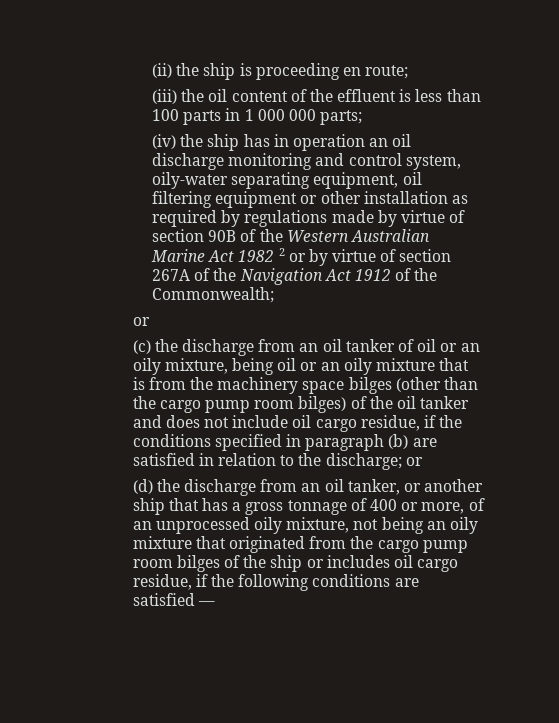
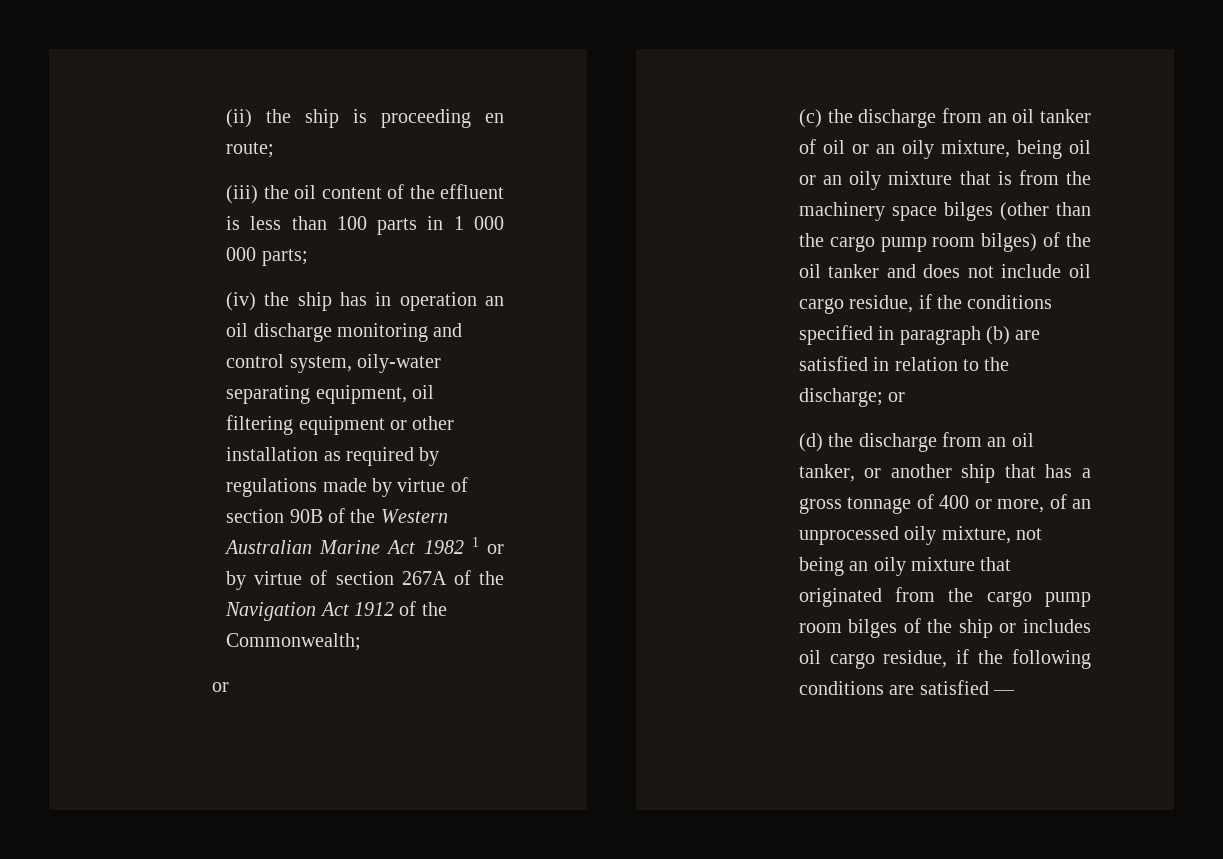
[278,248,285,256] 2 -> [471,537,479,547] 1

